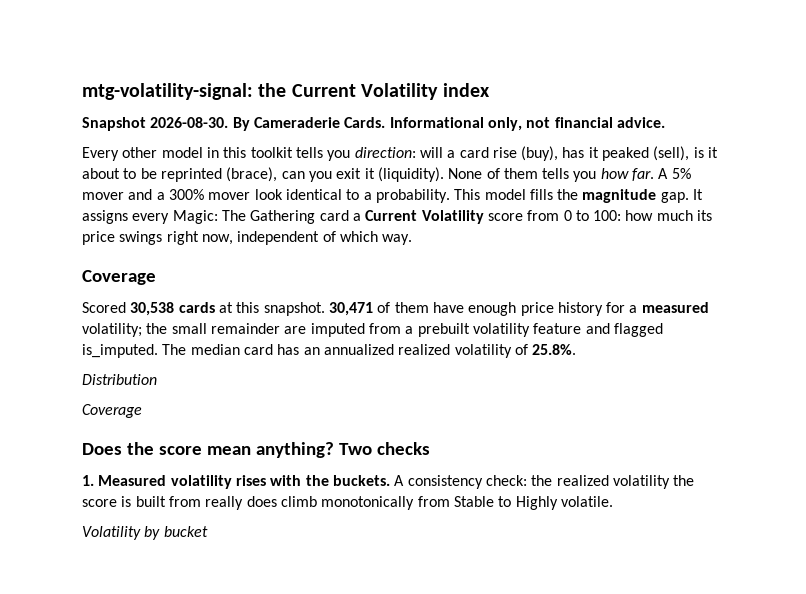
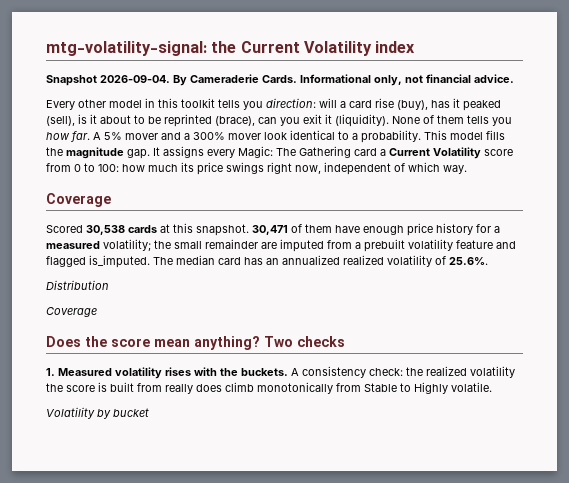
[150,117,229,128] 2026-08-30. -> [100,75,170,83] 2026-09-04.
[532,344,577,355] 25.8%. -> [449,257,488,265] 25.6%.

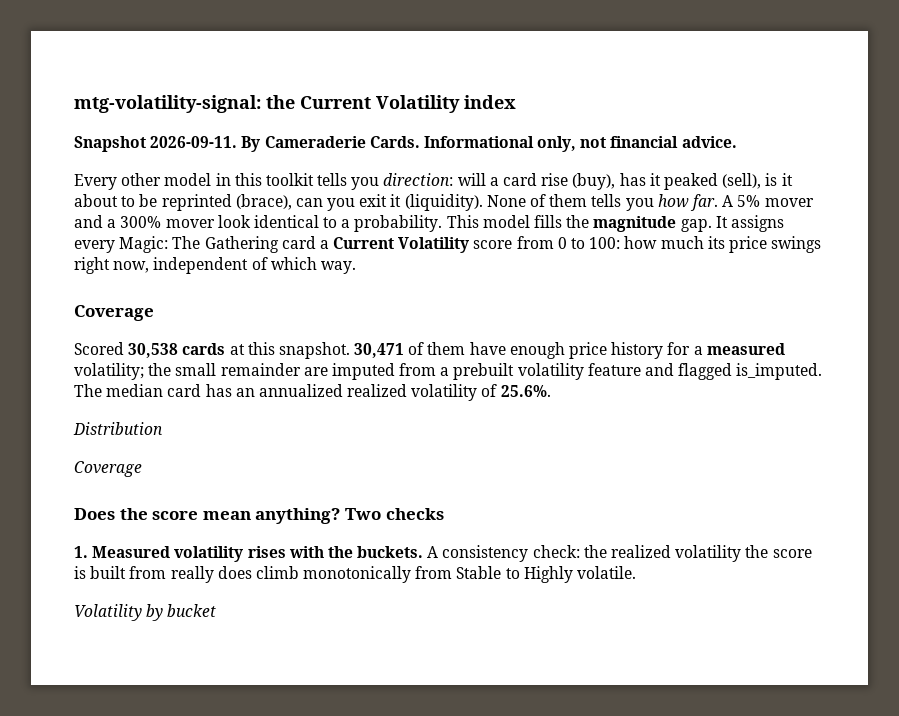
[100,75,170,83] 2026-09-04. -> [150,136,238,148] 2026-09-11.

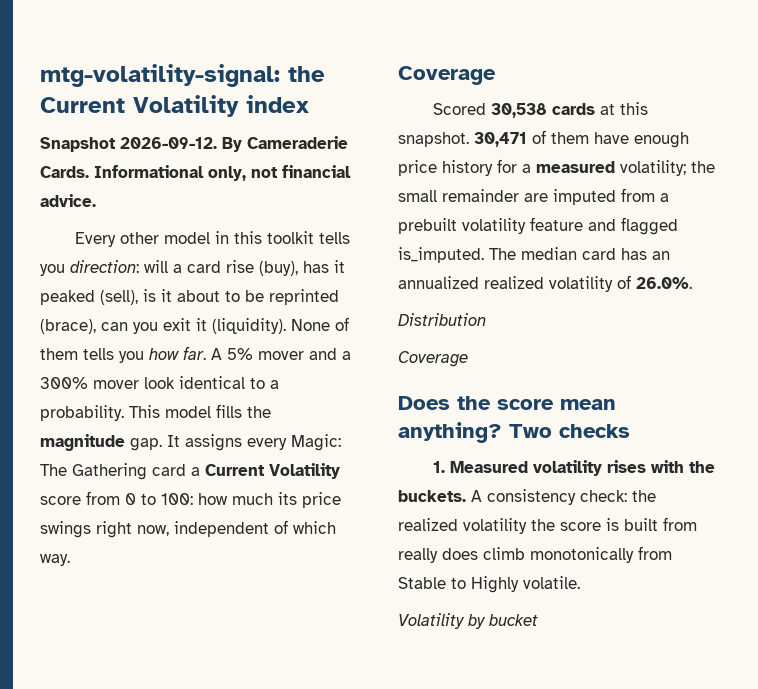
[150,136,238,148] 2026-09-11. -> [120,137,217,149] 2026-09-12.
[500,385,551,397] 25.6%. -> [636,277,692,289] 26.0%.

